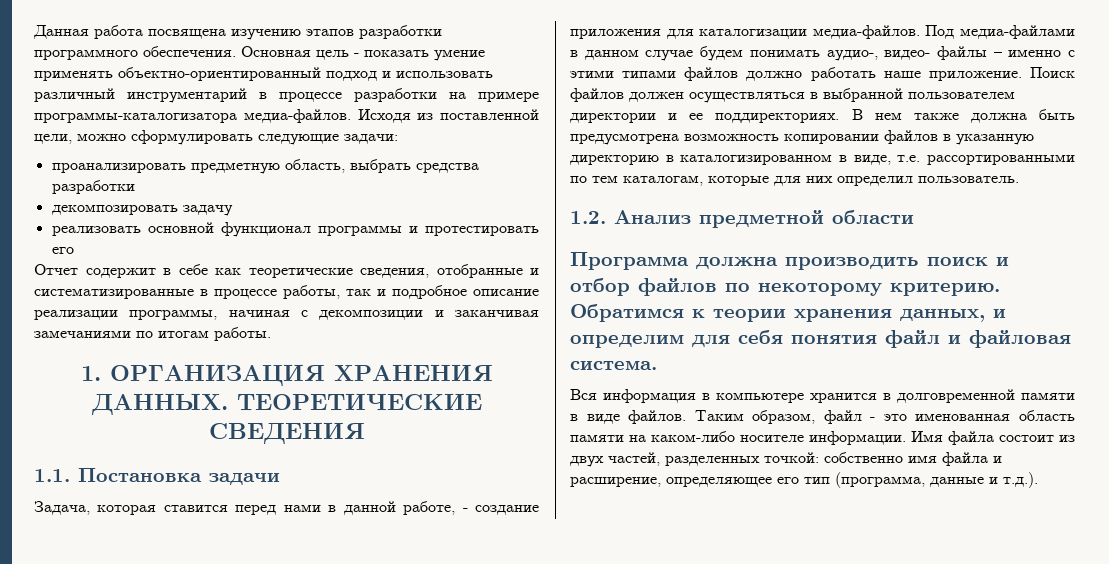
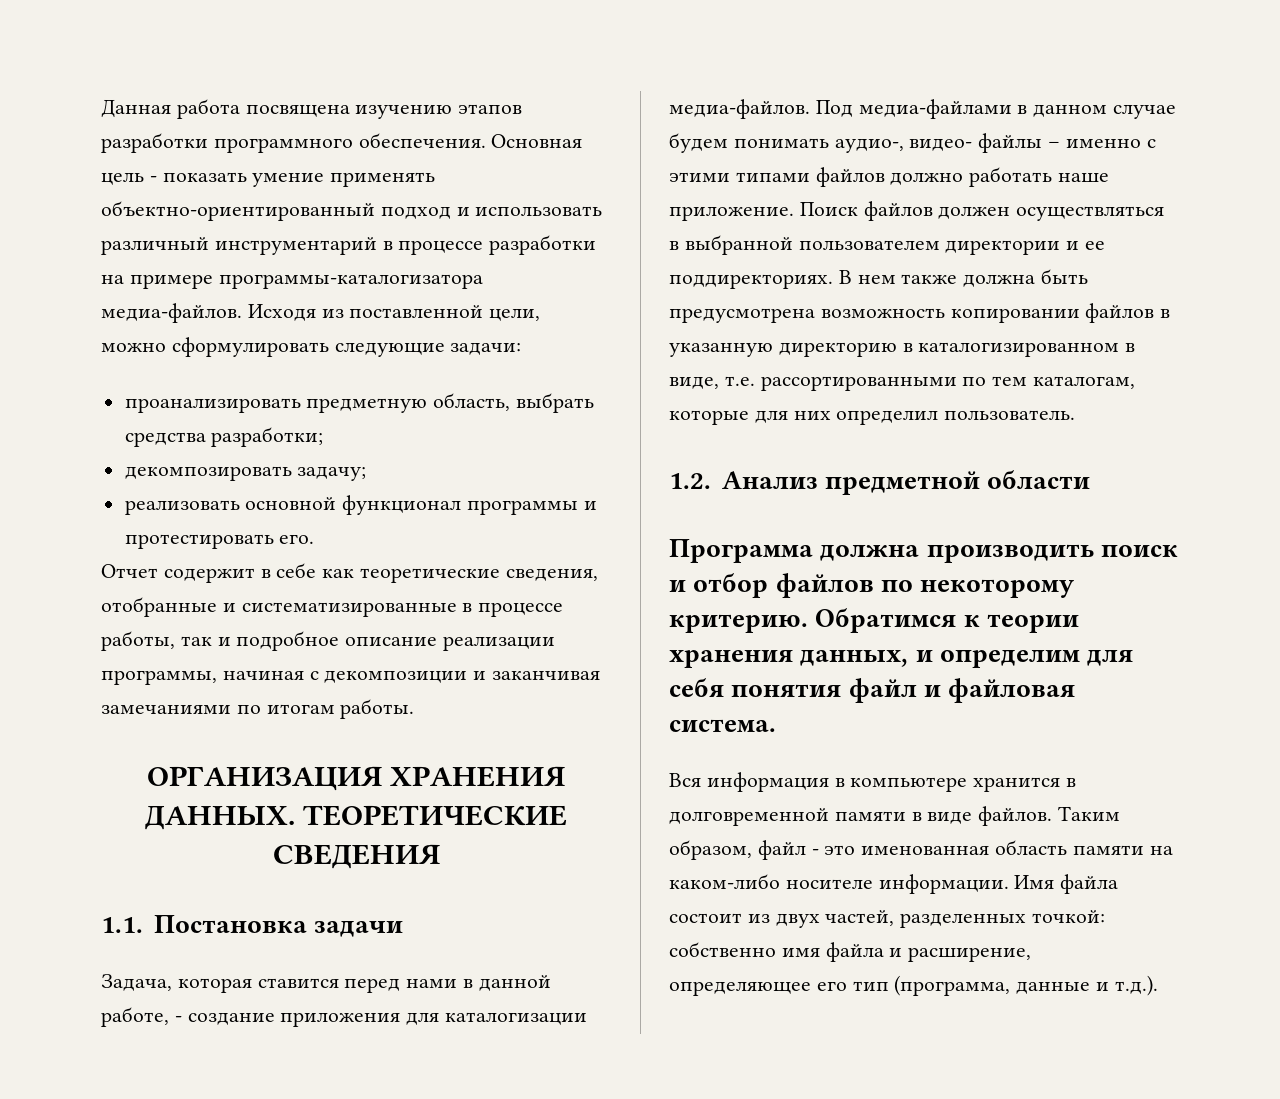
[51,180,135,194] разработки -> [211,427,324,447] разработки;
[182,205,233,216] задачу -> [297,466,367,481] задачу;
[51,247,74,254] его -> [279,534,315,544] его.
[80,366,101,381] 1. -> (415, 709) none

